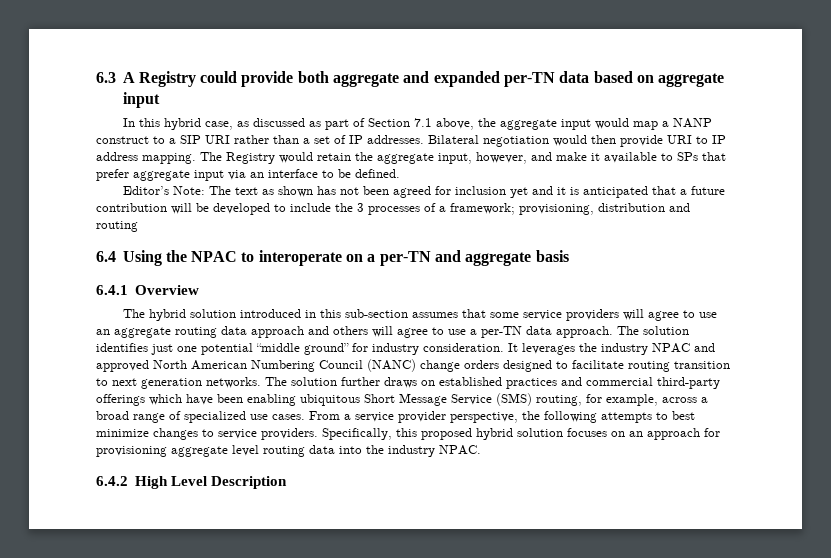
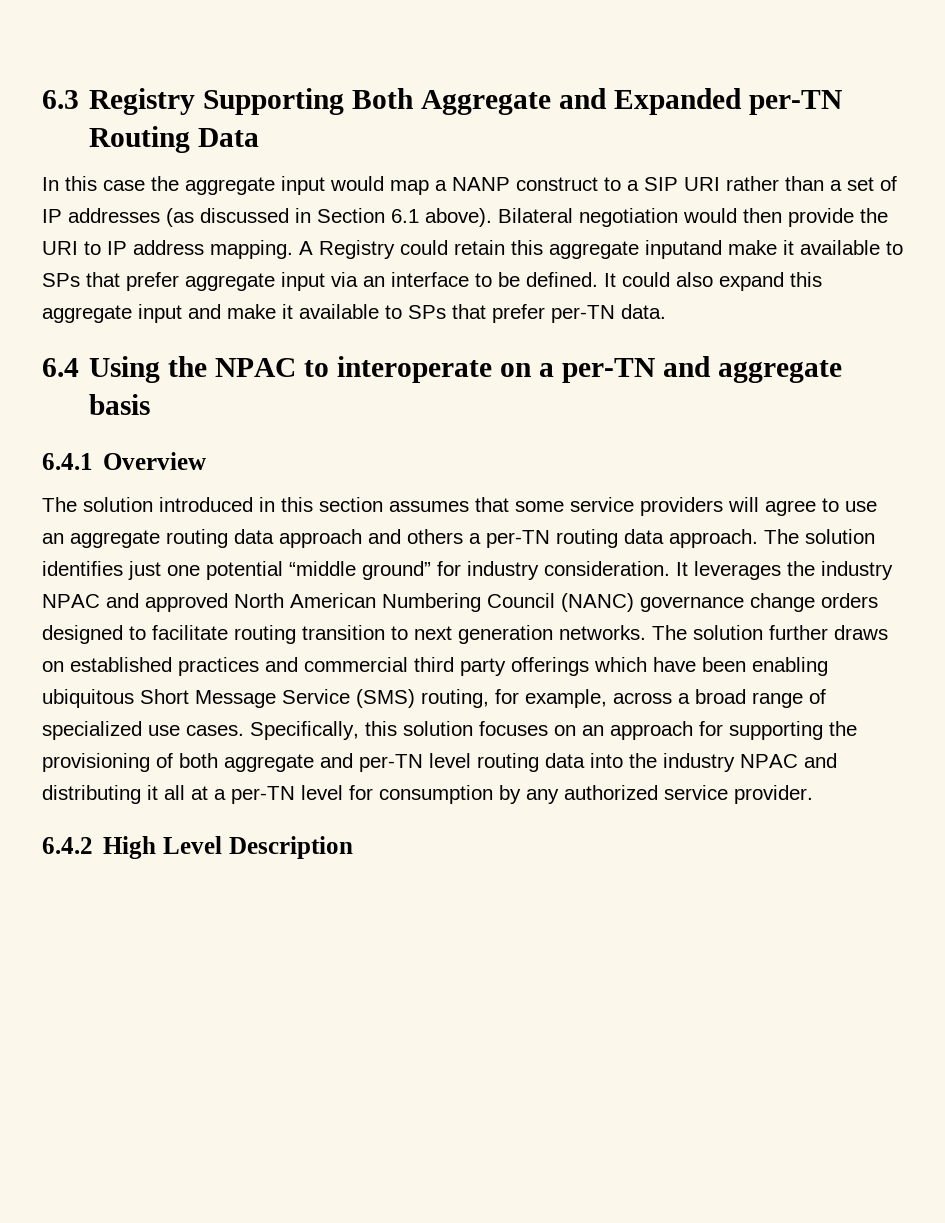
[122,71,725,87] [122,92,160,108] [123,118,475,130] A Registry could provide both aggregate and expanded per-TN data based on aggregate input // In this hybrid case, as discussed as part of Section 7.1 above, -> [89,88,843,115] [89,126,260,153] [42,176,145,191] Registry Supporting Both Aggregate and Expanded per-TN Routing Data // In this case
[367,135,424,144] addresses. -> [68,208,492,227] addresses (as discussed in Section 6.1 above).
(663, 141) none -> [860,208,888,223] the
[200,152,552,164] The Registry would retain the aggregate input, however, and -> [299,240,722,259] A Registry could retain this aggregate inputand
[123,186,726,198] [96,203,690,215] [96,221,138,232] // Editor’s Note: The text as shown has not been agreed for inclusion yet and it is anticipated that a future contribution will be developed to include the 3 processes of a framework; provisioning, distribution and routing -> [604,272,822,291] [42,304,666,323] It could also expand this aggregate input and make it available to SPs that prefer per-TN data.
[149,309,187,321] hybrid -> (77, 504) none
[345,309,409,318] sub-section -> [319,497,383,512] section
[372,326,522,338] will agree to use a per-TN -> [469,529,618,548] a per-TN routing
(416, 365) none -> [640,596,744,612] governance
[657,377,720,389] third-party -> [414,657,506,676] third party
[309,411,695,423] [96,428,513,440] From a service provider perspective, the following attempts to best minimize changes to service providers. Specifically, this proposed hybrid -> [250,721,397,740] Specifically, this
[96,446,228,457] provisioning aggregate -> [729,721,857,740] [42,753,423,772] supporting the provisioning of both aggregate and per-TN
[439,445,481,455] NPAC. -> [740,753,837,768] [42,785,813,804] NPAC and distributing it all at a per-TN level for consumption by any authorized service provider.

